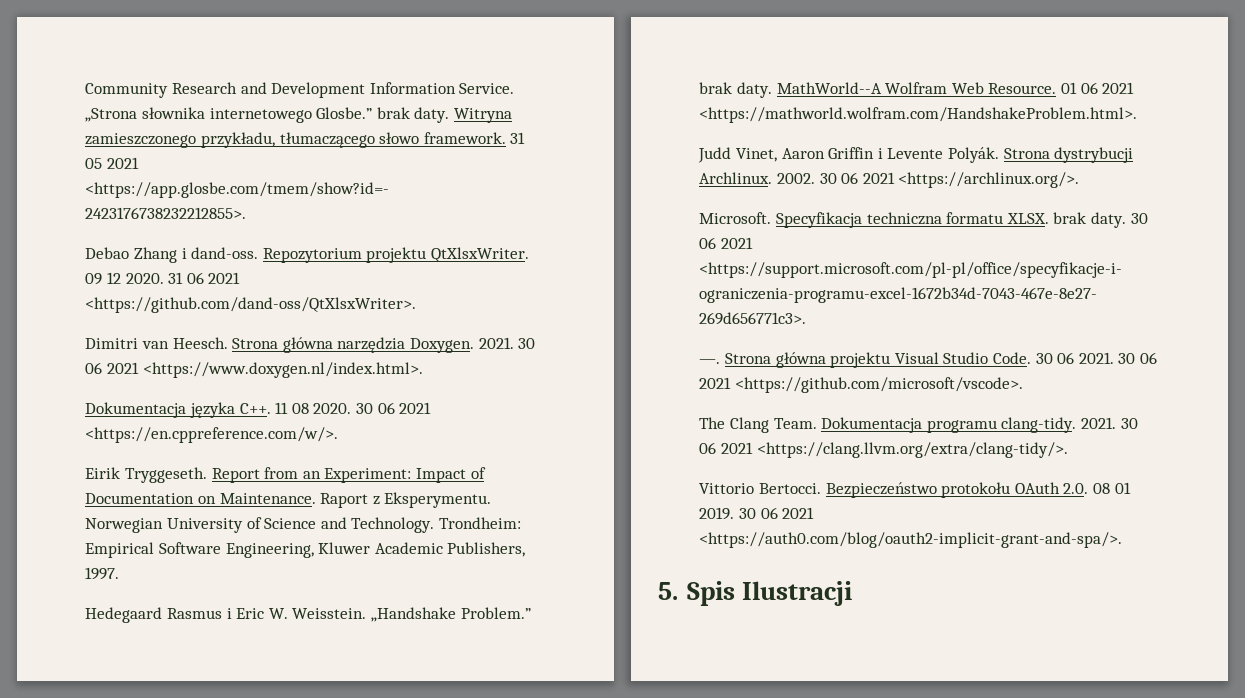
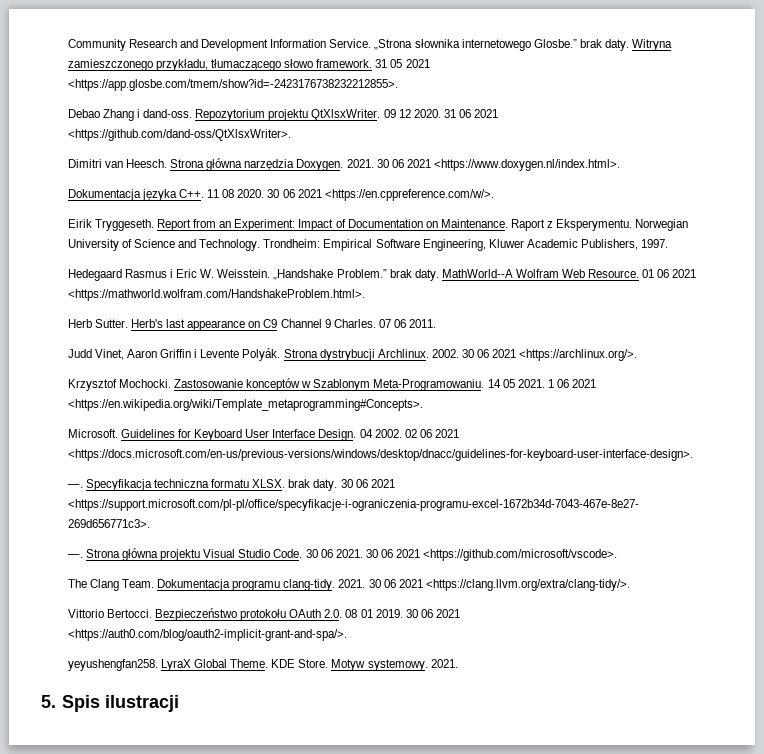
(1138, 115) none -> [67,319,437,331] // Herb Sutter. Herb's last appearance on C9 Channel 9 Charles. 07 06 2011.
[699,212,772,224] Microsoft. -> [67,378,597,391] [67,399,423,411] [67,429,459,441] [67,449,693,461] [67,484,83,488] Krzysztof Mochocki. Zastosowanie konceptów w Szablonym Meta-Programowaniu. 14 05 2021. 1 06 2021 <https://en.wikipedia.org/wiki/Template_metaprogramming#Concepts>. // Microsoft. Guidelines for Keyboard User Interface Design. 04 2002. 02 06 2021 <https://docs.microsoft.com/en-us/previous-versions/windows/desktop/dnacc/guidelines-for-keyboard-user-interface-design>. // —.
(1123, 540) none -> [67,659,458,671] // yeyushengfan258. LyraX Global Theme. KDE Store. Motyw systemowy. 2021.
[741,581,852,606] Ilustracji -> [104,695,179,712] ilustracji

